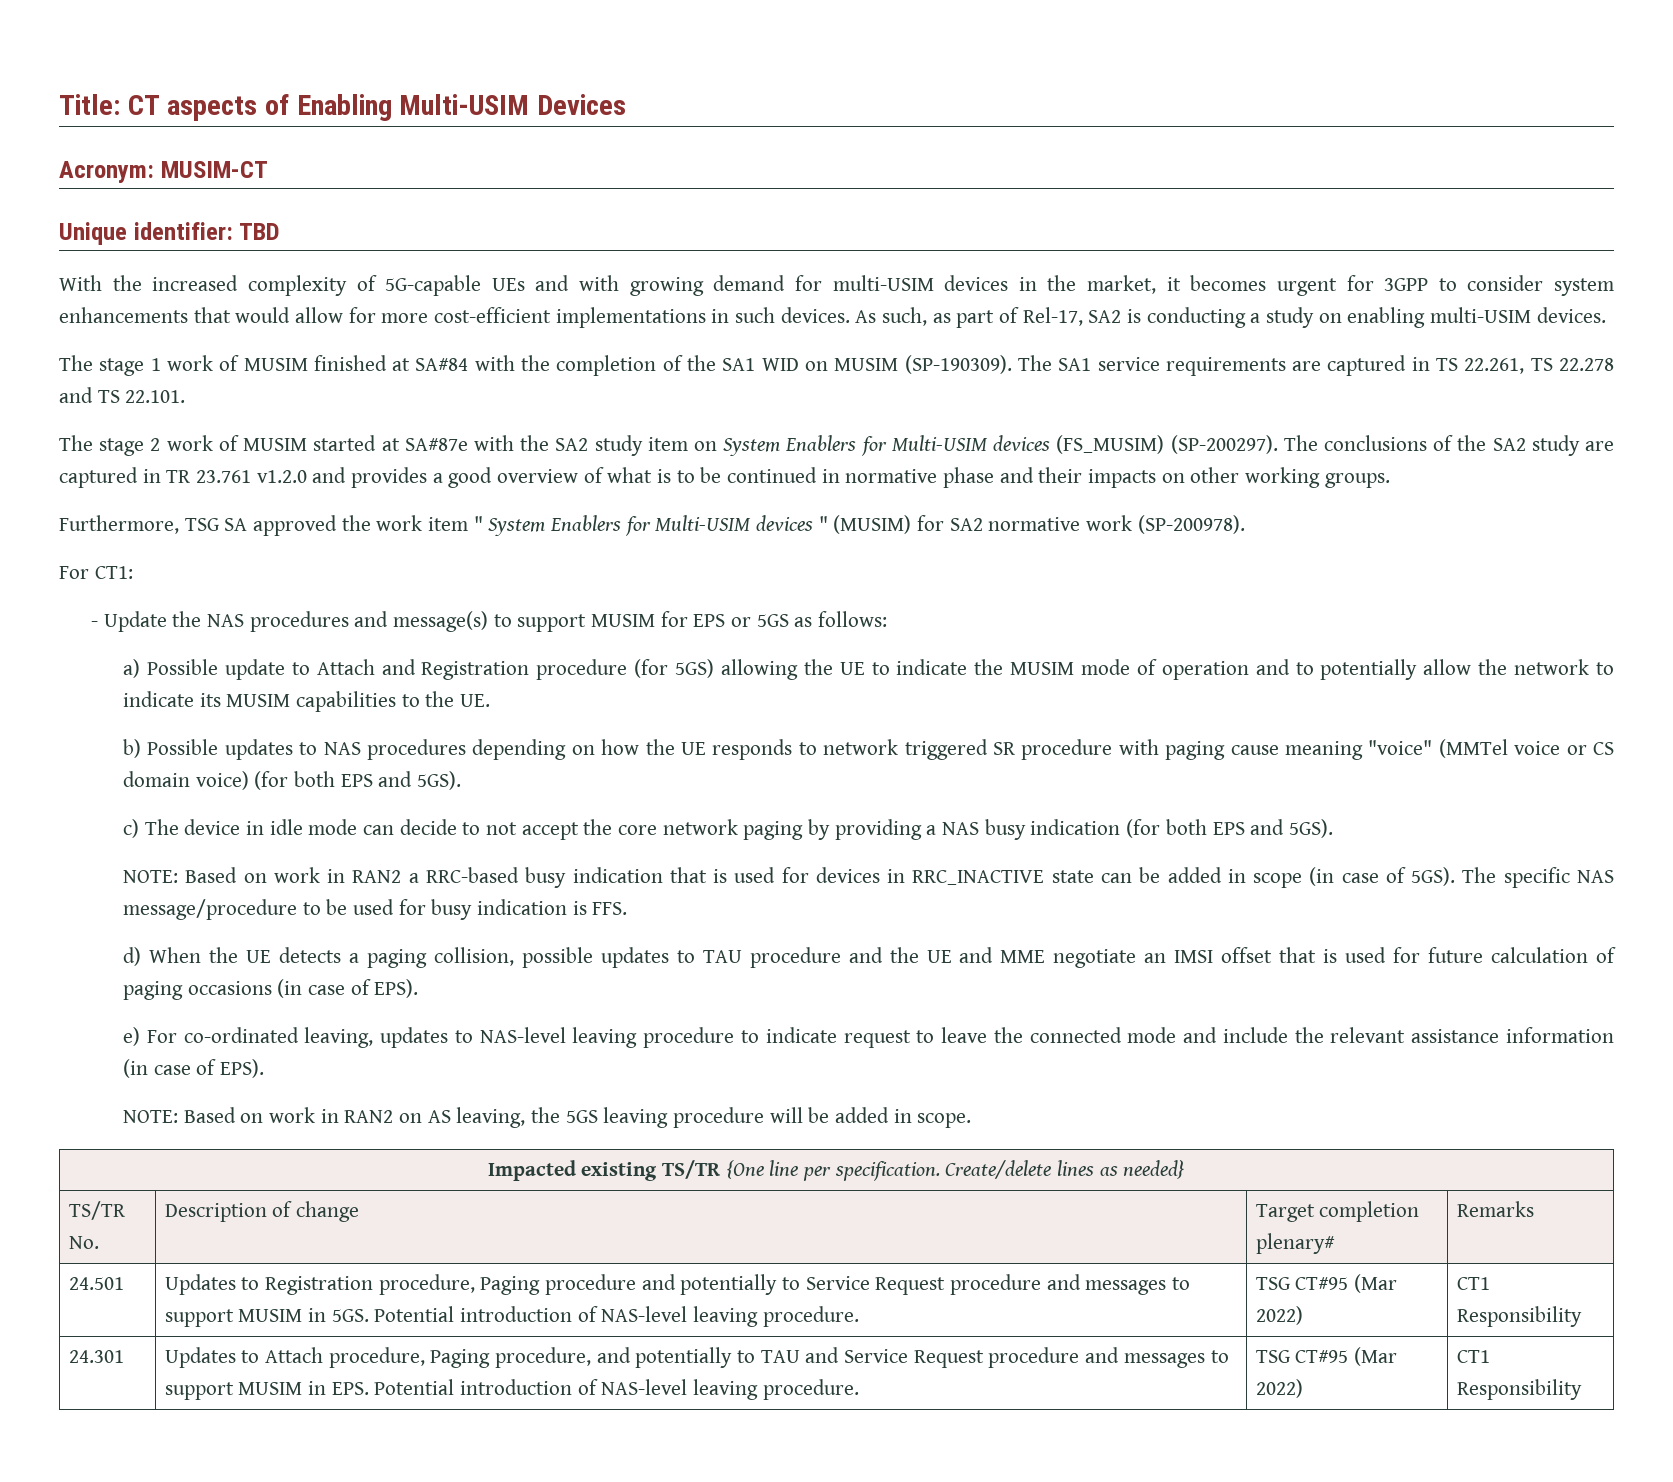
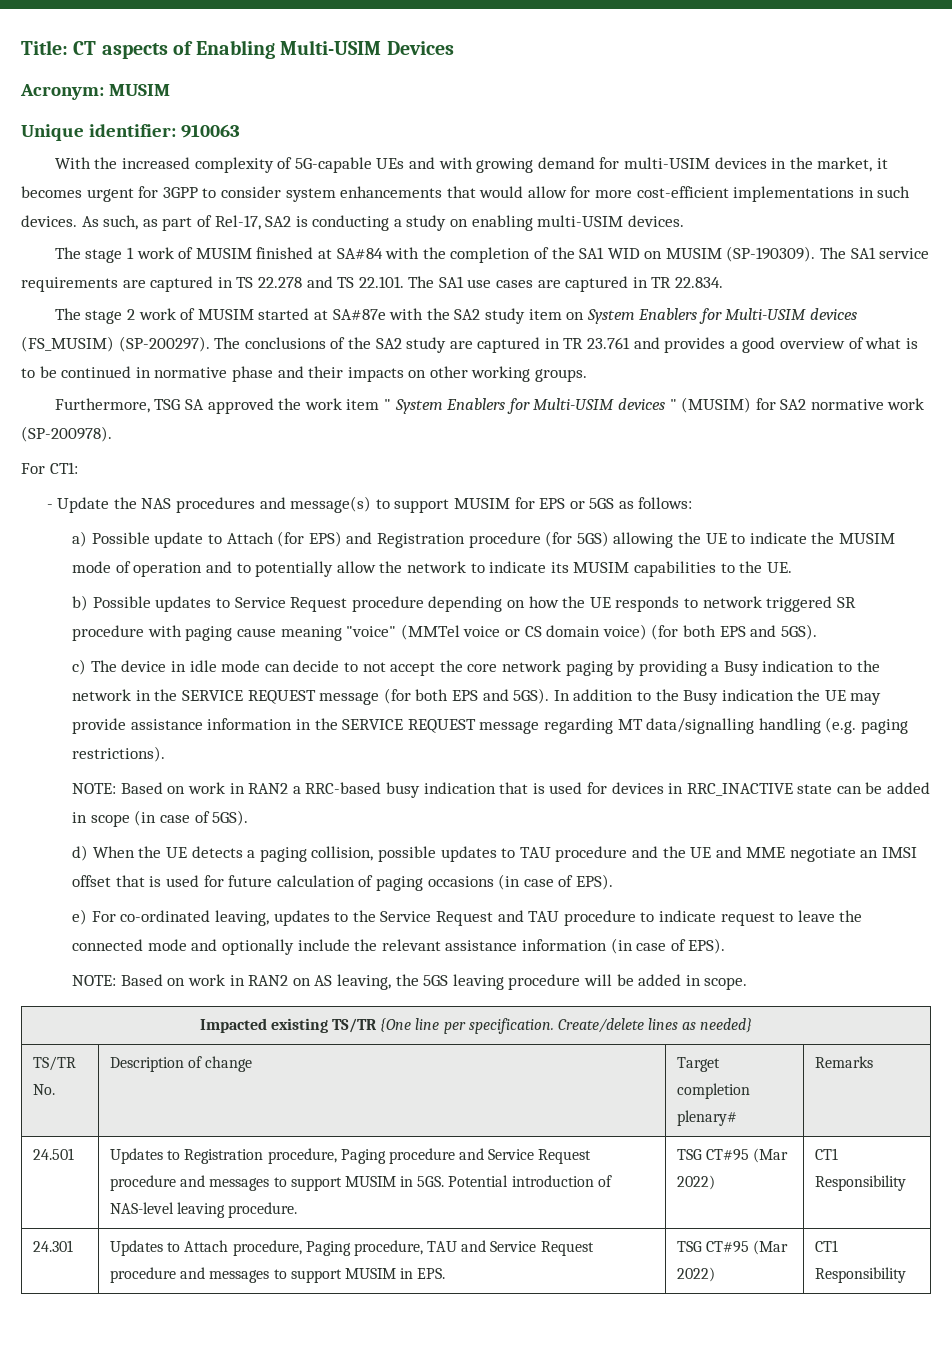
[160,161,268,178] MUSIM-CT -> [108,84,170,96] MUSIM
[239,223,281,240] TBD -> [180,124,240,138] 910063
[1464,358,1553,374] 22.261, TS -> (254, 282) none
(186, 396) none -> [408,276,724,292] The SA1 use cases are captured in TR 22.834.
[256,470,307,483] v1.2.0 -> (631, 343) none
(375, 667) none -> [277,531,342,547] (for EPS)
[323,739,467,760] NAS procedures -> [234,596,424,612] Service Request procedure
[942,819,1333,840] NAS busy indication (for both EPS and 5GS). -> [723,660,880,676] [72,688,882,705] [72,717,908,734] [72,746,166,762] Busy indication to the network in the SERVICE REQUEST message (for both EPS and 5GS). In addition to the Busy indication the UE may provide assistance information in the SERVICE REQUEST message regarding MT data/signalling handling (e.g. paging restrictions).
[1462,867,1614,888] [123,899,628,920] The specific NAS message/procedure to be used for busy indication is FFS. -> (249, 818) none
[479,1027,638,1048] NAS-level leaving -> [352,910,560,926] the Service Request and TAU
(1218, 1035) none -> [222,939,295,955] optionally
[680,1274,801,1295] potentially to -> (485, 1154) none
[596,1347,756,1368] and potentially to -> (423, 1248) none
[374,1379,859,1400] Potential introduction of NAS-level leaving procedure. -> (446, 1273) none

